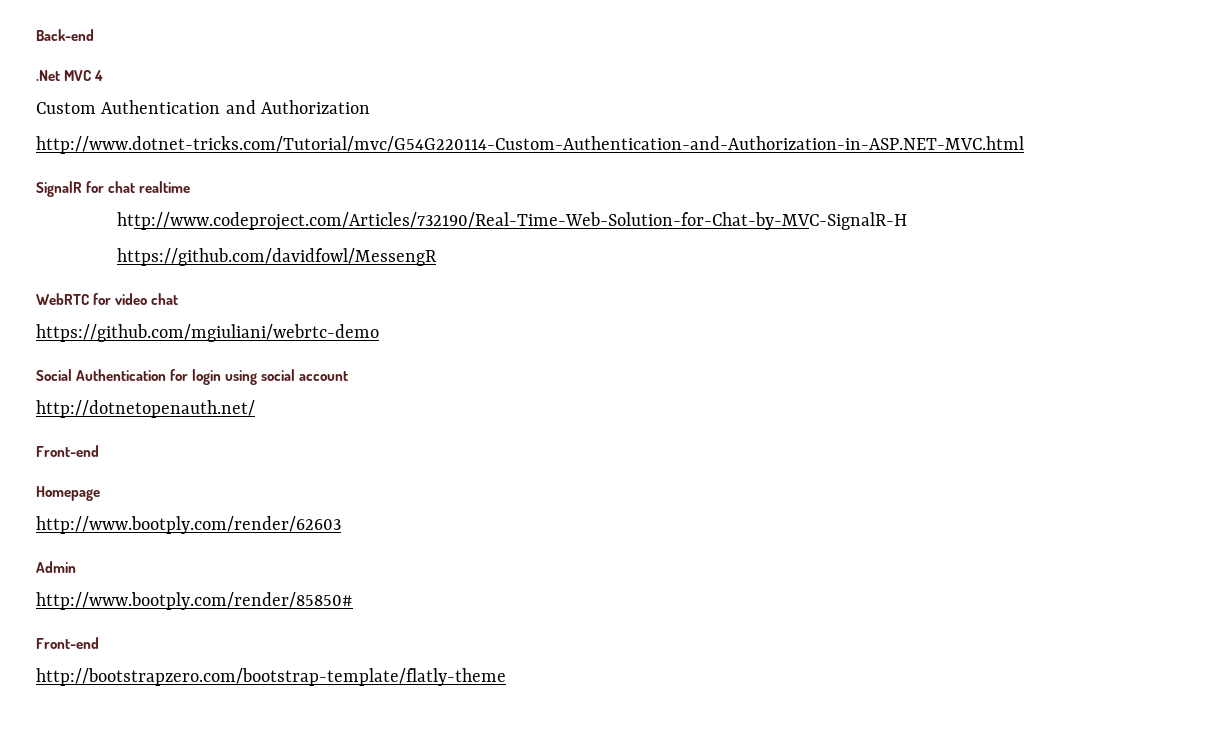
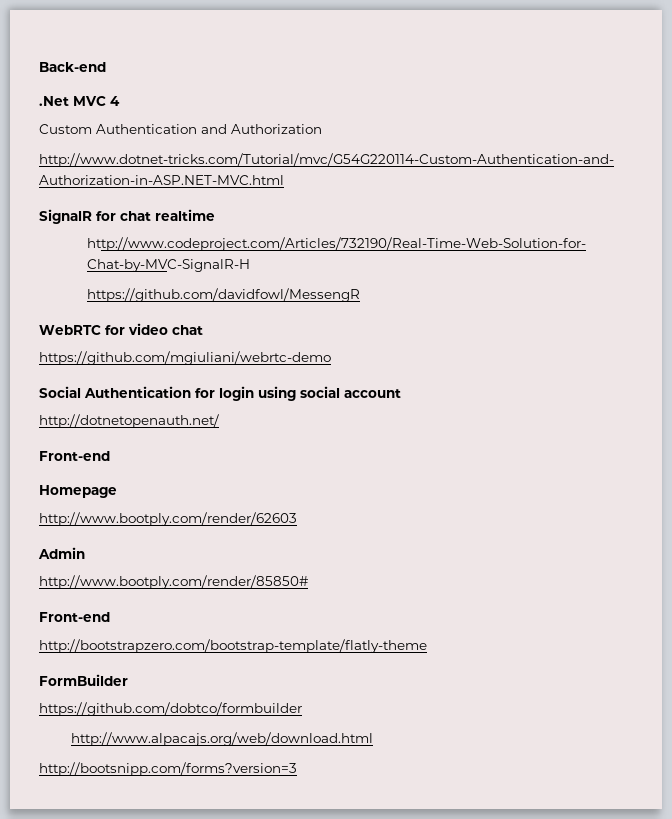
(506, 677) none -> [39,674,128,686] [39,702,302,716] [70,732,373,746] [39,762,297,776] // FormBuilder // https://github.com/dobtco/formbuilder // http://www.alpacajs.org/web/download.html // http://bootsnipp.com/forms?version=3

